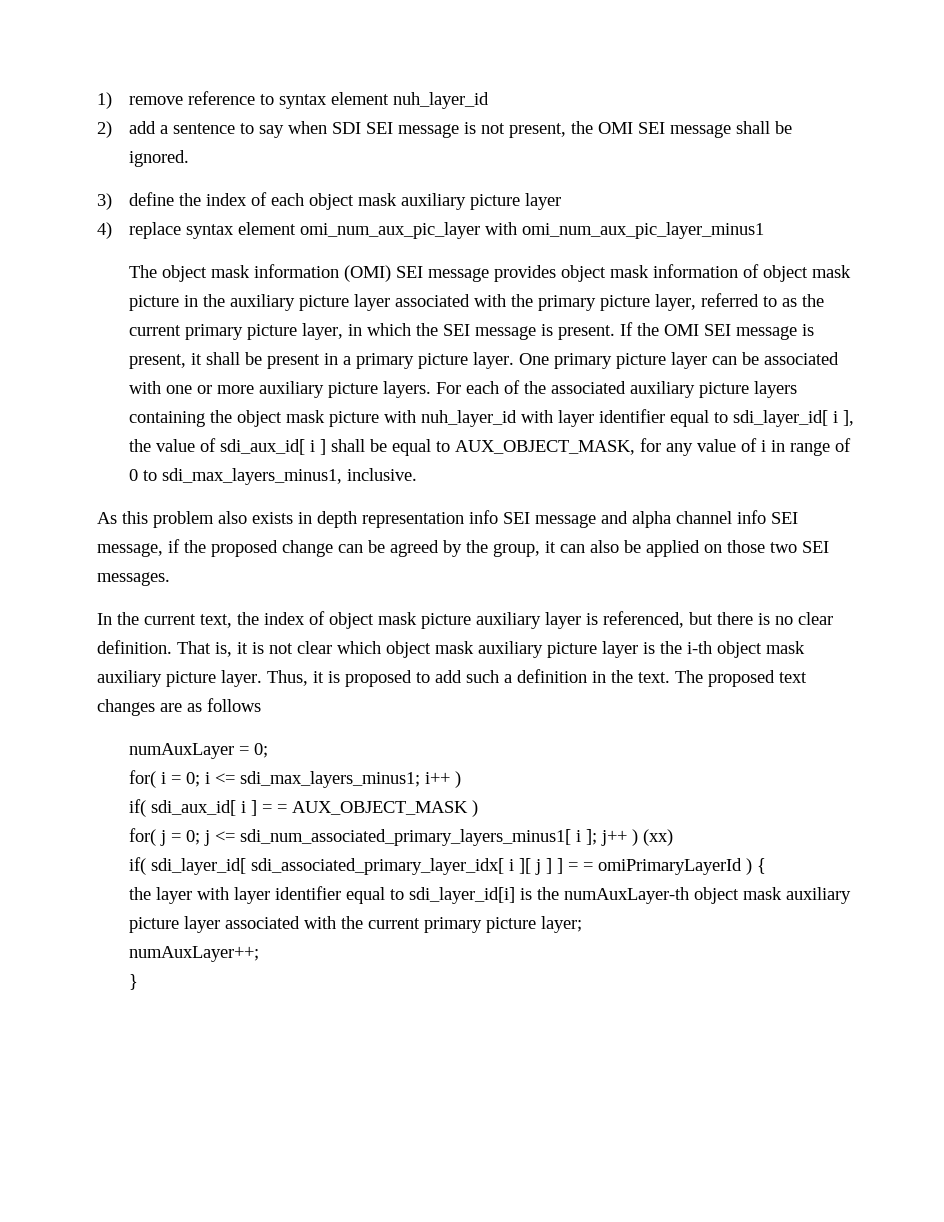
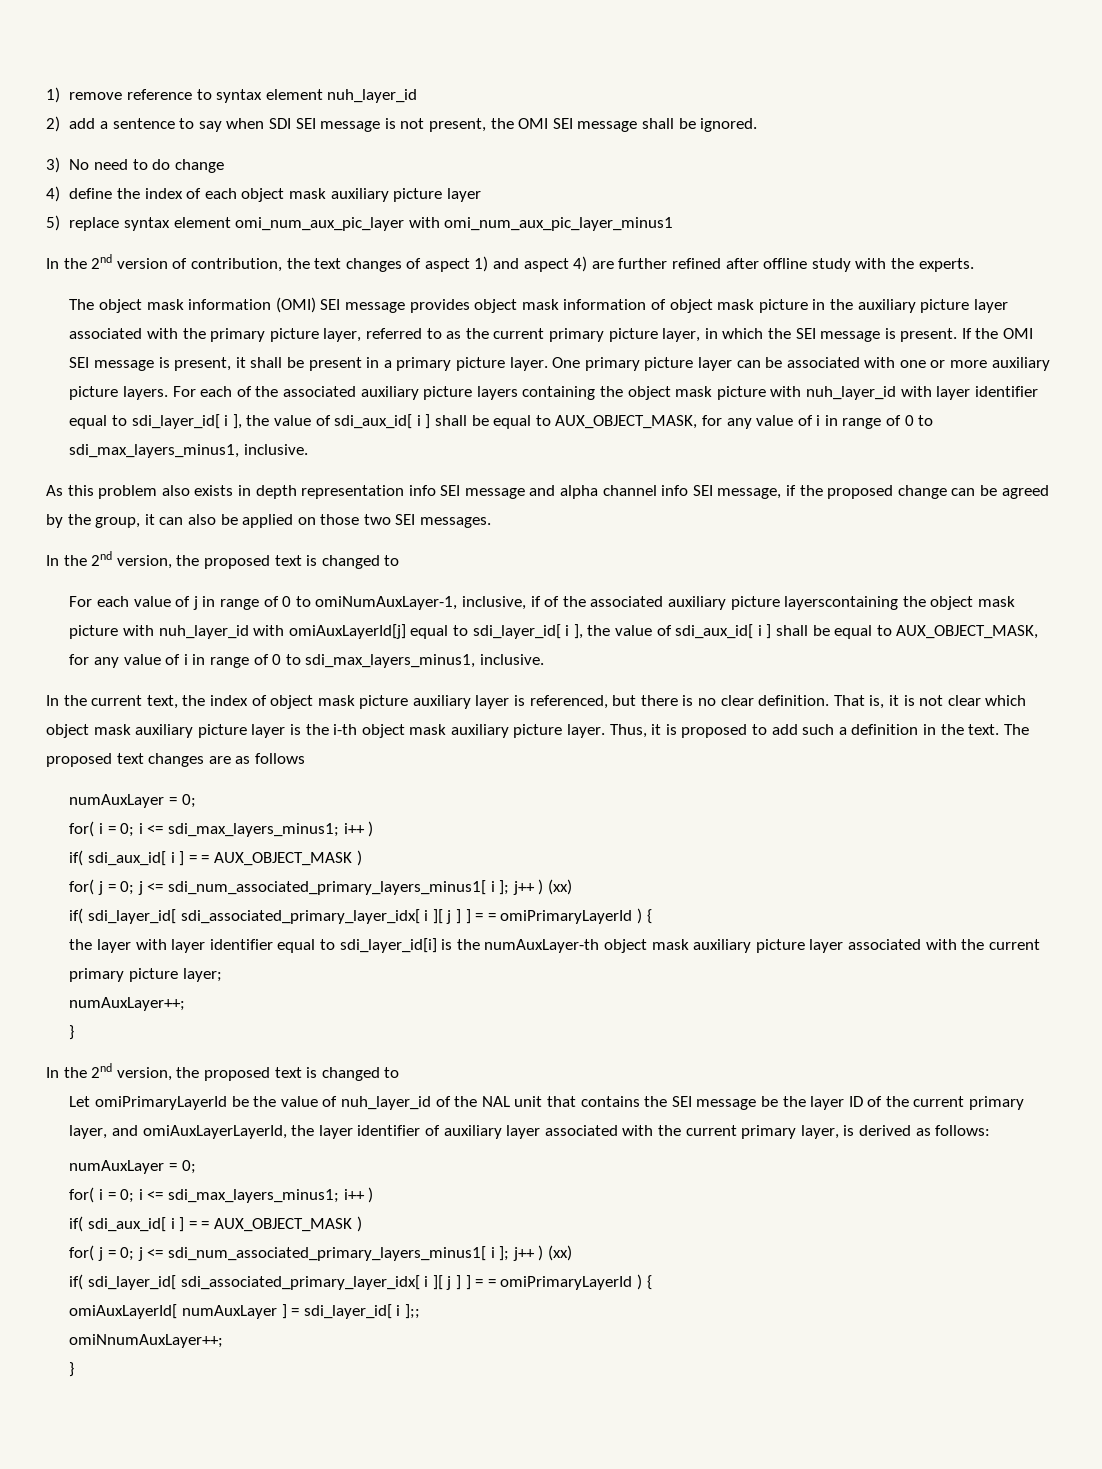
(112, 201) none -> [69,159,224,173] [46,186,60,202] No need to do change // 4)
[97,222,112,239] 4) -> [46,215,60,231] 5)
(764, 230) none -> [46,254,974,272] // In the 2nd version of contribution, the text changes of aspect 1) and aspect 4) are further refined after offline study with the experts.
(170, 579) none -> [46,551,400,569] [69,596,1015,610] [69,624,1039,639] [69,654,544,668] // In the 2nd version, the proposed text is changed to // For each value of j in range of 0 to omiNumAuxLayer-1, inclusive, if of the associated auxiliary picture layerscontaining the object mask picture with nuh_layer_id with omiAuxLayerId[j] equal to sdi_layer_id[ i ], the value of sdi_aux_id[ i ] shall be equal to AUX_OBJECT_MASK, for any value of i in range of 0 to sdi_max_layers_minus1, inclusive.
(138, 982) none -> [46,1063,400,1081] [69,1096,1025,1110] [69,1125,991,1139] [69,1160,196,1174] [69,1187,374,1203] [69,1216,362,1232] [69,1245,572,1261] [69,1274,652,1290] [69,1304,421,1319] [69,1334,224,1348] [69,1362,75,1377] // In the 2nd version, the proposed text is changed to // Let omiPrimaryLayerId be the value of nuh_layer_id of the NAL unit that contains the SEI message be the layer ID of the current primary layer, and omiAuxLayerLayerId, the layer identifier of auxiliary layer associated with the current primary layer, is derived as follows: // numAuxLayer = 0; // for( i = 0; i <= sdi_max_layers_minus1; i++ ) // if( sdi_aux_id[ i ] = = AUX_OBJECT_MASK ) // for( j = 0; j <= sdi_num_associated_primary_layers_minus1[ i ]; j++ ) (xx) // if( sdi_layer_id[ sdi_associated_primary_layer_idx[ i ][ j ] ] = = omiPrimaryLayerId ) { // omiAuxLayerId[ numAuxLayer ] = sdi_layer_id[ i ];; // omiNnumAuxLayer++; // }

